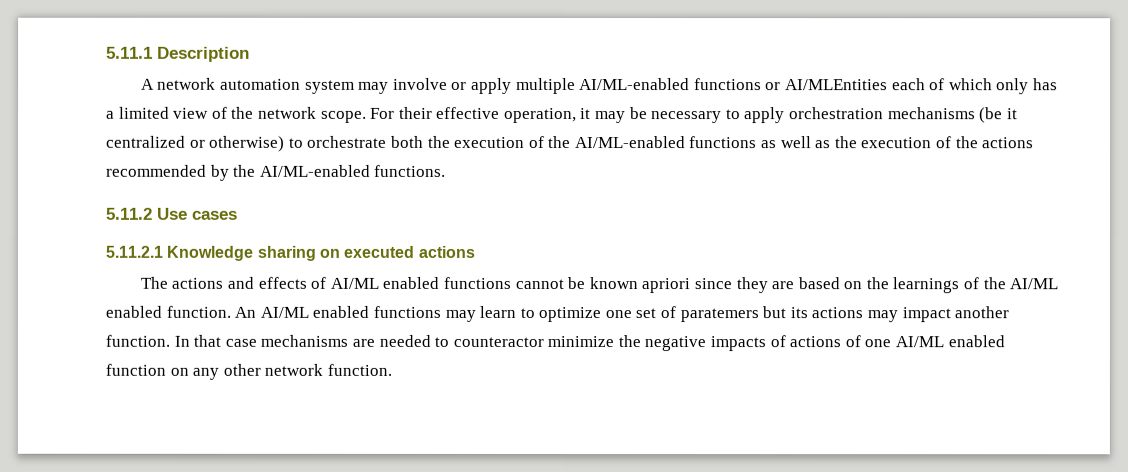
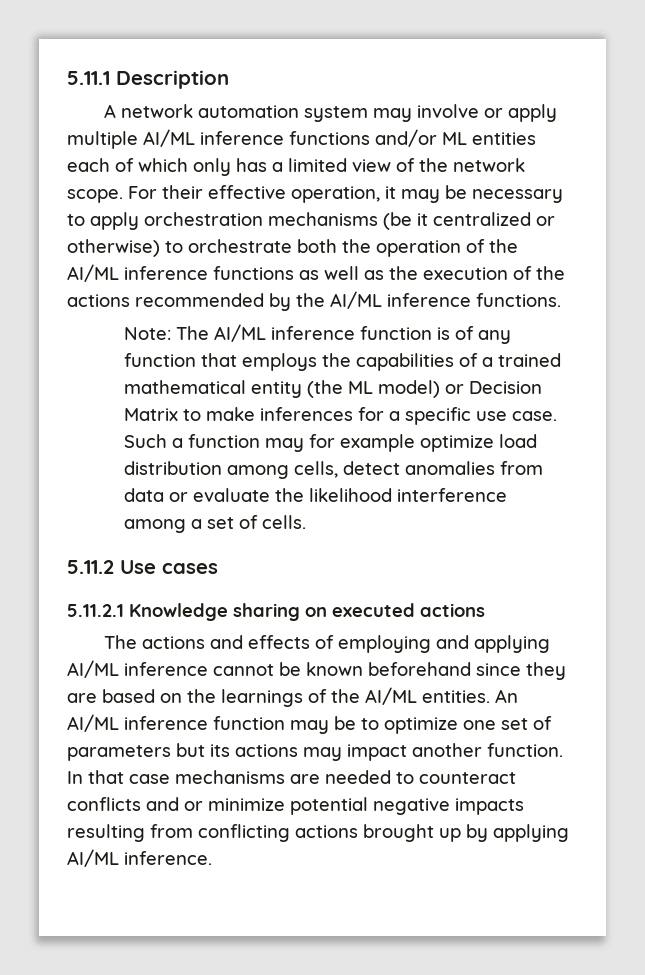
[579,78,888,91] AI/ML-enabled functions or AI/MLEntities -> [143,129,536,147] AI/ML inference functions and/or ML entities
[454,135,686,149] execution of the AI/ML-enabled -> [376,239,518,257] [67,264,208,282] operation of the AI/ML inference
[259,164,371,177] AI/ML-enabled -> [330,291,471,309] AI/ML inference
(447, 170) none -> [123,324,511,344] [123,353,561,371] [123,380,542,398] [123,407,557,425] [123,434,537,452] [123,461,543,479] [123,488,507,502] [123,515,306,533] // Note: The AI/ML inference function is of any function that employs the capabilities of a trained mathematical entity (the ML model) or Decision Matrix to make inferences for a specific use case. Such a function may for example optimize load distribution among cells, detect anomalies from data or evaluate the likelihood interference among a set of cells.
[329,276,511,289] AI/ML enabled functions -> [338,635,551,653] [67,660,208,678] employing and applying AI/ML inference
[641,278,691,294] apriori -> [368,662,471,676] beforehand
[105,305,517,322] enabled function. An AI/ML enabled functions may learn -> [422,689,518,703] [67,714,356,734] entities. An AI/ML inference function may be
[679,308,759,323] paratemers -> [67,745,171,761] parameters
[452,335,1005,352] [105,363,392,380] counteractor minimize the negative impacts of actions of one AI/ML enabled function on any other network function. -> [419,772,516,784] [67,797,524,815] [67,824,569,842] [67,849,212,867] counteract conflicts and or minimize potential negative impacts resulting from conflicting actions brought up by applying AI/ML inference.

